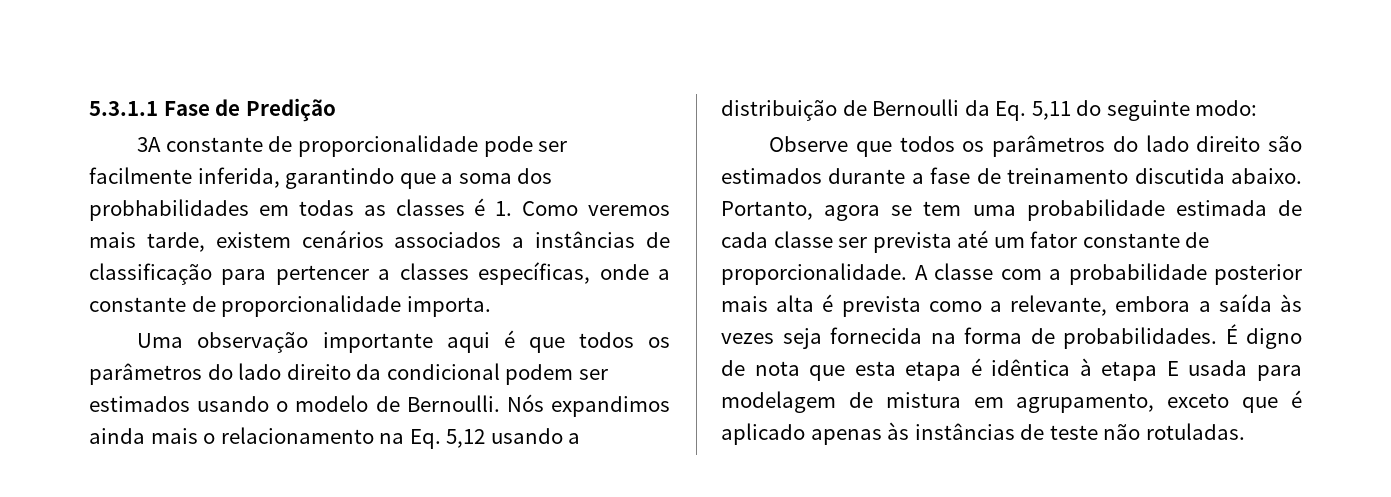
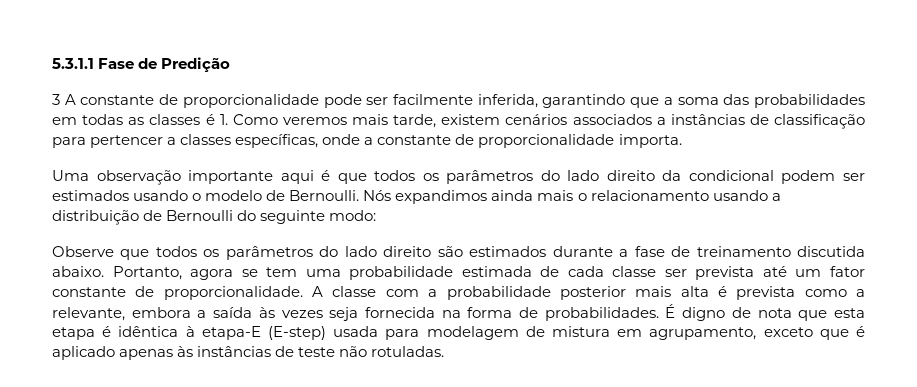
[137,137,162,152] 3A -> [52,94,76,105] 3 A
[517,168,553,184] [89,199,249,221] dos probhabilidades -> [723,94,865,108] das probabilidades
[379,429,486,449] na Eq. 5,12 -> (709, 195) none
[964,100,1071,121] da Eq. 5,11 -> (234, 215) none
[1101,361,1179,381] etapa E -> [201,326,326,340] etapa-E (E-step)

